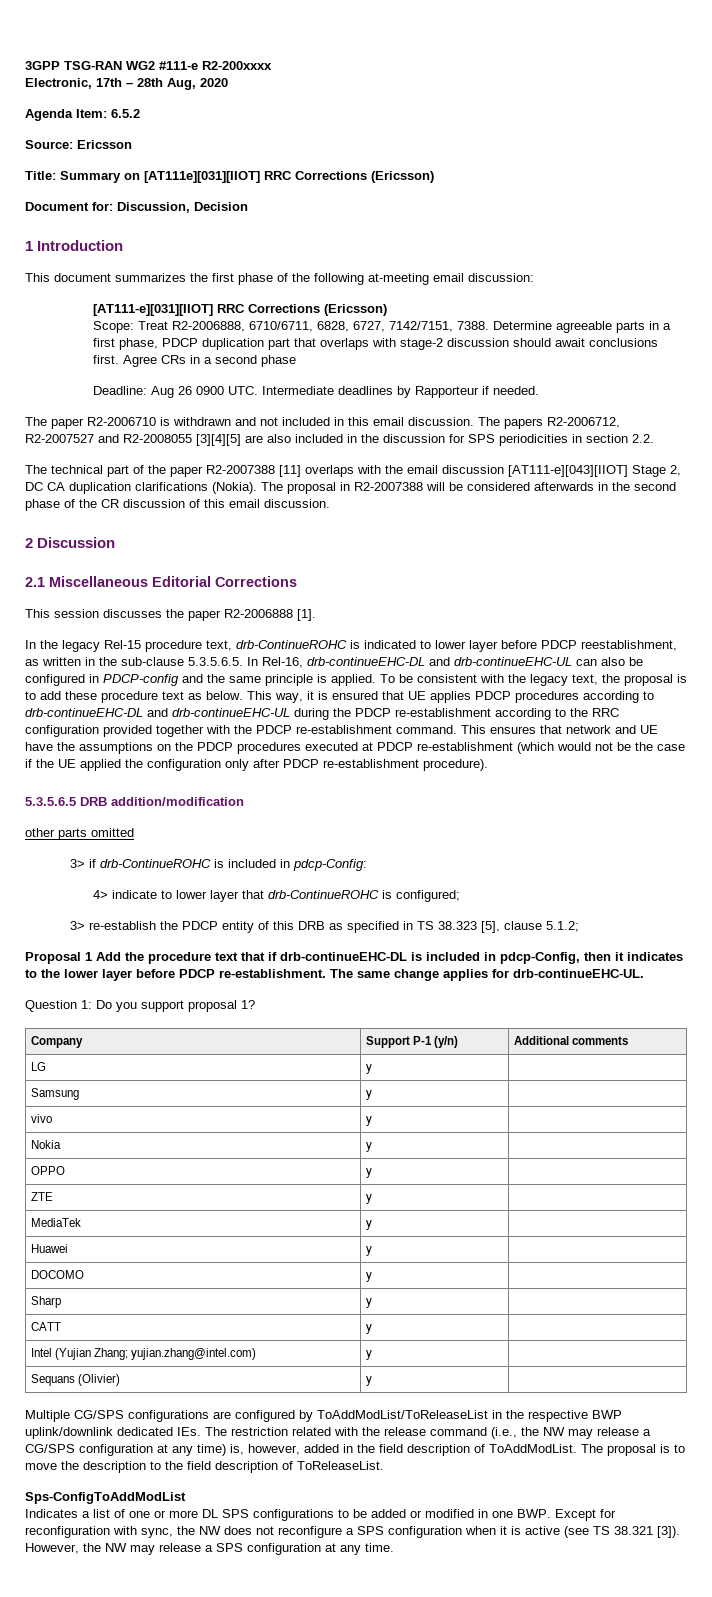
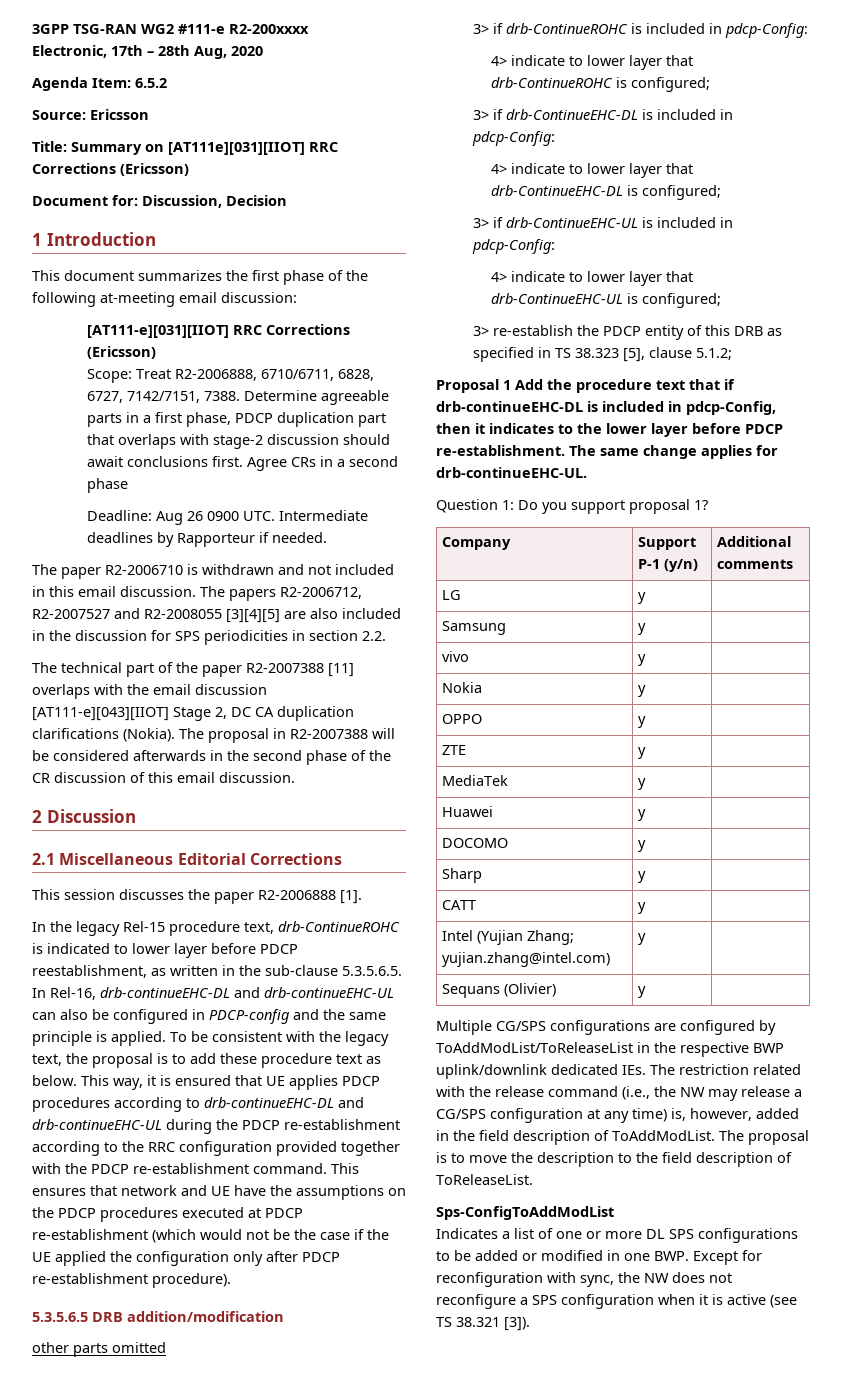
(460, 896) none -> [472,109,733,120] [471,131,555,146] [491,163,694,178] [491,185,722,200] [472,217,733,228] [471,239,555,254] [491,271,694,286] [491,293,722,308] // 3> if drb-ContinueEHC-DL is included in pdcp-Config: // 4> indicate to lower layer that drb-ContinueEHC-DL is configured; // 3> if drb-ContinueEHC-UL is included in pdcp-Config: // 4> indicate to lower layer that drb-ContinueEHC-UL is configured;
[25,1543,394,1555] However, the NW may release a SPS configuration at any time. -> (530, 1324) none

